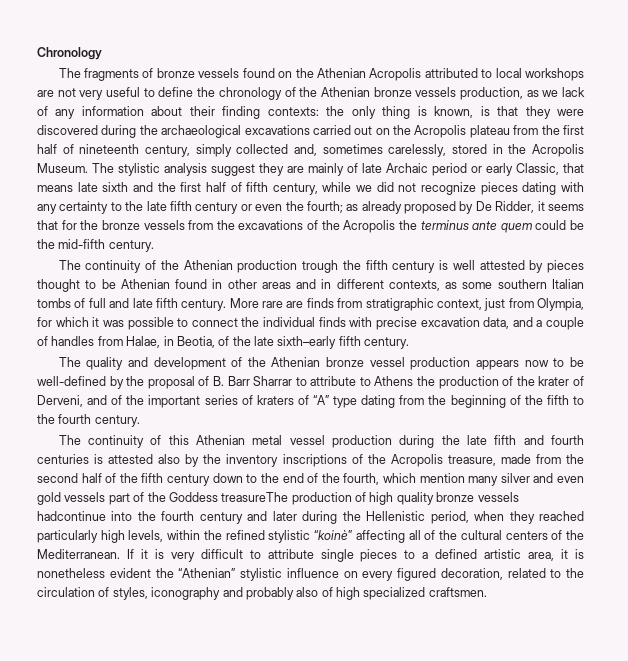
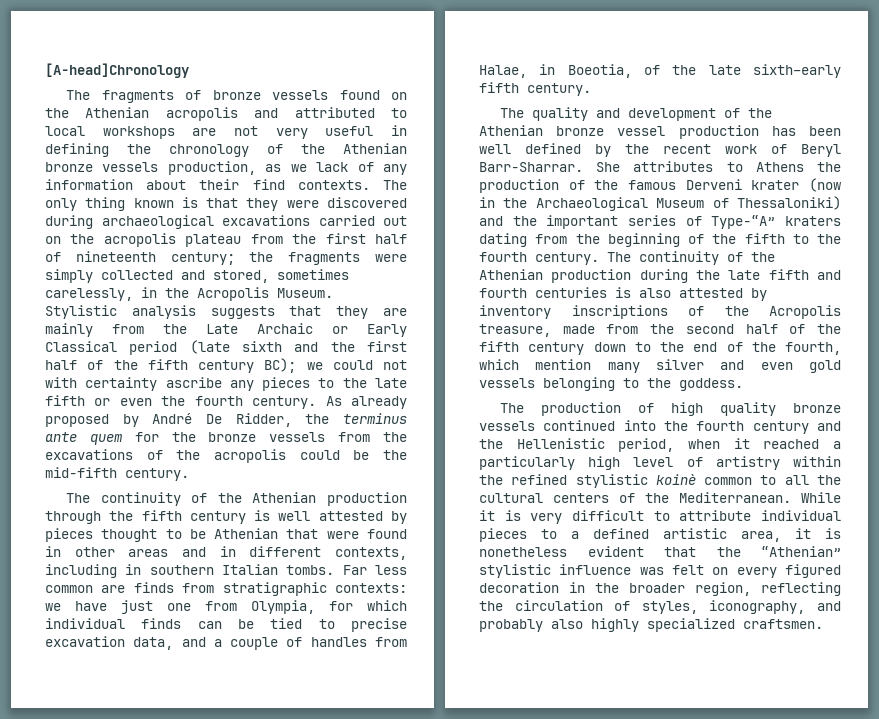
[37,47,102,60] Chronology -> [45,63,189,78] [A-head]Chronology
[369,68,422,81] Acropolis -> [165,107,279,121] acropolis and
[143,87,194,97] to define -> [391,125,407,136] [45,143,109,157] in defining
[222,106,474,119] finding contexts: the only thing is known, -> [252,179,407,190] [45,197,174,211] find contexts. The only thing known
[139,125,158,135] the -> (93, 222) none
[414,125,467,138] Acropolis -> [103,233,176,247] acropolis
[145,144,317,157] century, simply collected and, -> [170,252,408,265] [45,269,269,283] century; the fragments were simply collected and stored,
[452,144,488,154] stored -> (133, 294) none
[92,163,584,176] [37,182,98,192] The stylistic analysis suggest they are mainly of late Archaic period or early Classic, that means late -> [45,305,408,319] [45,323,407,337] [45,340,230,355] Stylistic analysis suggests that they are mainly from the Late Archaic or Early Classical period (late
[246,182,584,195] [37,201,109,214] fifth century, while we did not recognize pieces dating with any certainty -> [113,358,407,373] [45,377,311,391] the fifth century BC); we could not with certainty ascribe any pieces
[195,202,239,214] century -> (85, 400) none
[306,201,359,213] fourth; as -> [194,396,342,409] fourth century. As
(474, 207) none -> [152,413,193,424] André
[537,201,585,211] [37,220,58,230] it seems that -> [305,413,407,424] [45,432,123,445] the terminus ante quem
[343,220,533,233] Acropolis the terminus ante quem -> [214,449,286,463] acropolis
[302,260,339,273] trough -> [45,511,101,524] through
(170, 284) none -> [286,529,359,539] that were
[445,279,584,289] [37,298,584,311] [37,317,373,330] as some southern Italian tombs of full and late fifth century. More rare are finds from stratigraphic context, just from Olympia, for which it was possible to connect the individual finds with -> [45,564,407,578] [45,582,407,596] [45,600,407,614] [45,618,335,629] including in southern Italian tombs. Far less common are finds from stratigraphic contexts: we have just one from Olympia, for which individual finds can be tied to
[176,336,215,348] Beotia, -> [567,64,632,78] Boeotia,
[476,357,584,370] [37,376,357,389] appears now to be well-defined by the proposal of B. Barr Sharrar to attribute -> [771,126,841,136] [479,143,841,157] [479,161,714,172] has been well defined by the recent work of Beryl Barr-Sharrar. She attributes
[538,376,584,386] [37,395,358,408] krater of Derveni, and of the important series of kraters of “A” type -> [628,178,841,192] [479,196,841,211] [479,215,841,229] famous Derveni krater (now in the Archaeological Museum of Thessaloniki) and the important series of Type-“A” kraters
[58,435,325,448] // The continuity of this Athenian metal vessel -> [607,251,775,265] [479,269,543,280] The continuity of the Athenian
[108,454,222,467] attested also by the -> [639,288,767,301] also attested by
[108,492,289,505] part of the Goddess treasureThe -> [543,377,743,391] [500,403,525,413] belonging to the goddess. // The
[37,511,106,521] hadcontinue -> [543,420,616,431] continued
[272,511,338,524] later during -> (841, 426) none
[509,511,584,524] [37,530,436,543] they reached particularly high levels, within the refined stylistic “koinè” affecting all of -> [733,438,841,449] [479,456,841,470] [479,474,809,488] it reached a particularly high level of artistry within the refined stylistic koinè common to all
[126,549,134,559] If -> [801,492,841,503] While
[320,549,354,562] single -> [761,510,841,521] individual
(151, 573) none -> [664,547,696,557] that
(339, 573) none -> [639,565,704,575] was felt
[440,568,562,580] decoration, related to -> [479,582,841,596] decoration in the broader region, reflecting
[151,587,221,600] iconography -> [709,600,806,614] iconography,
[321,587,360,600] of high -> [591,618,639,632] highly

